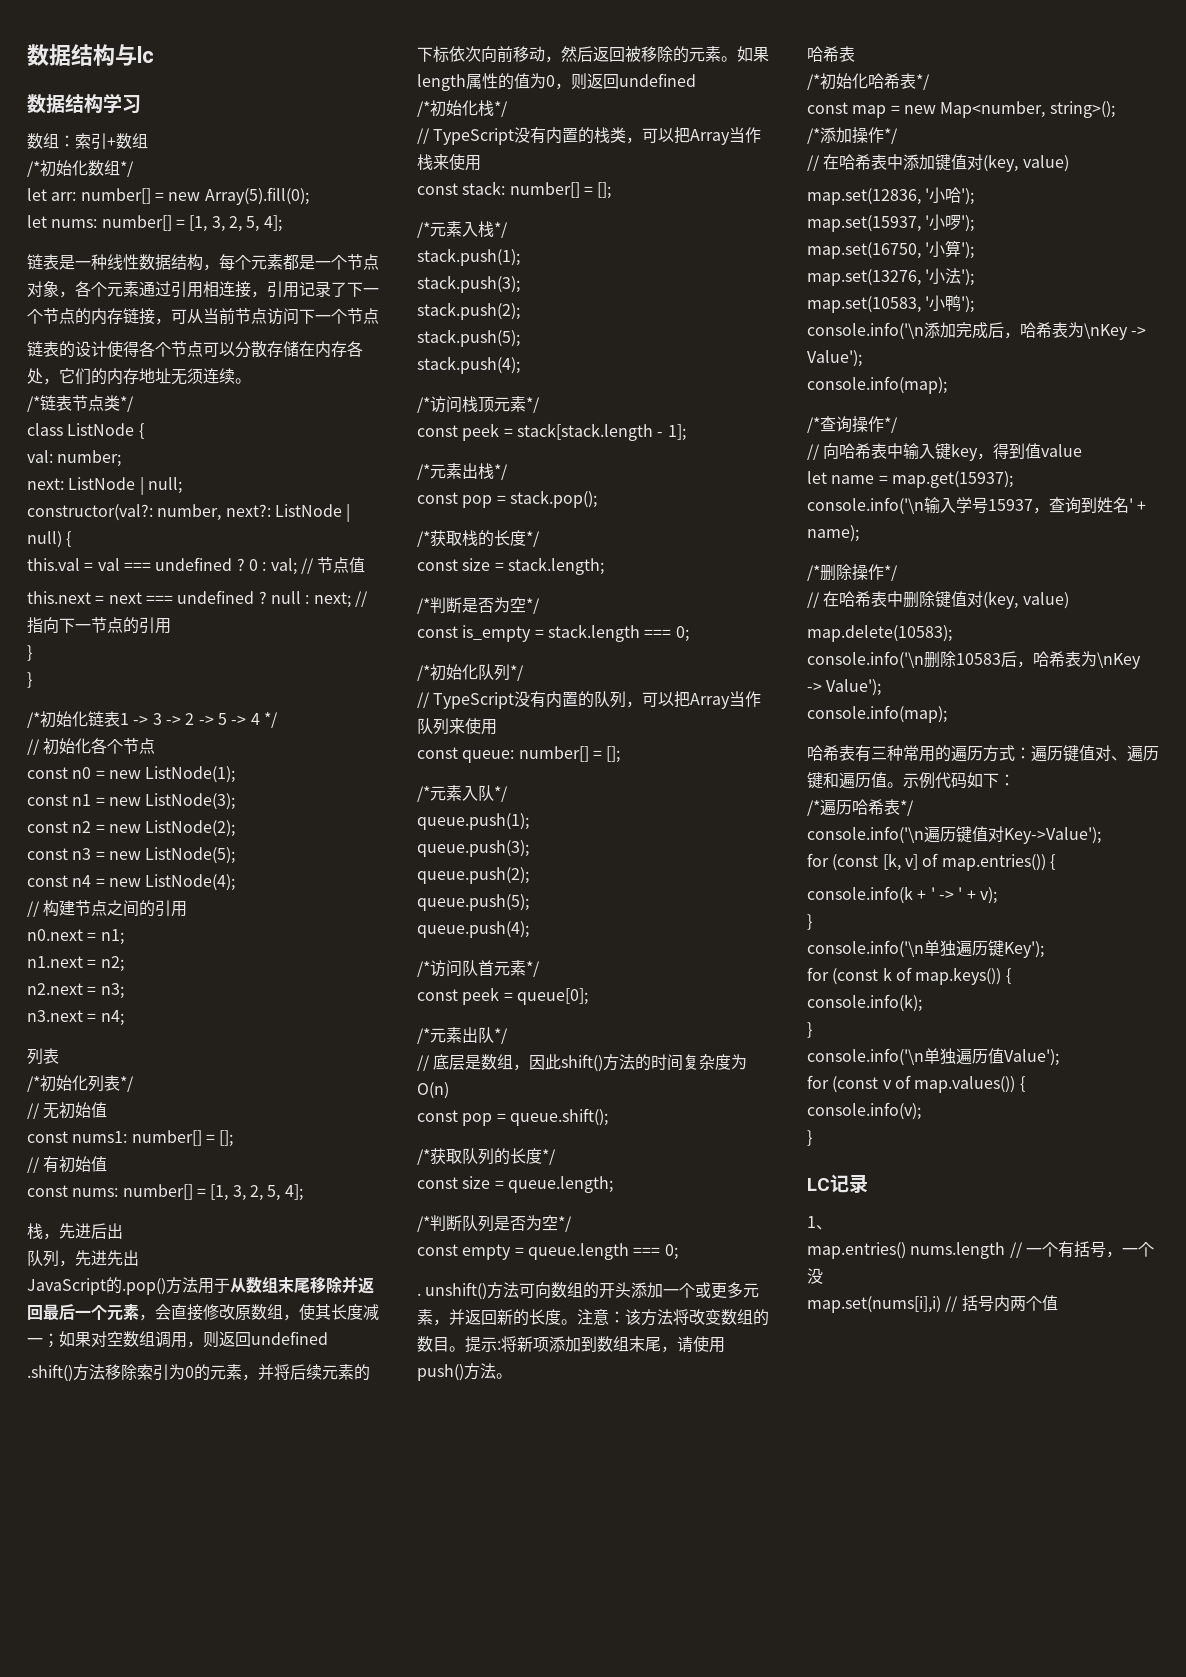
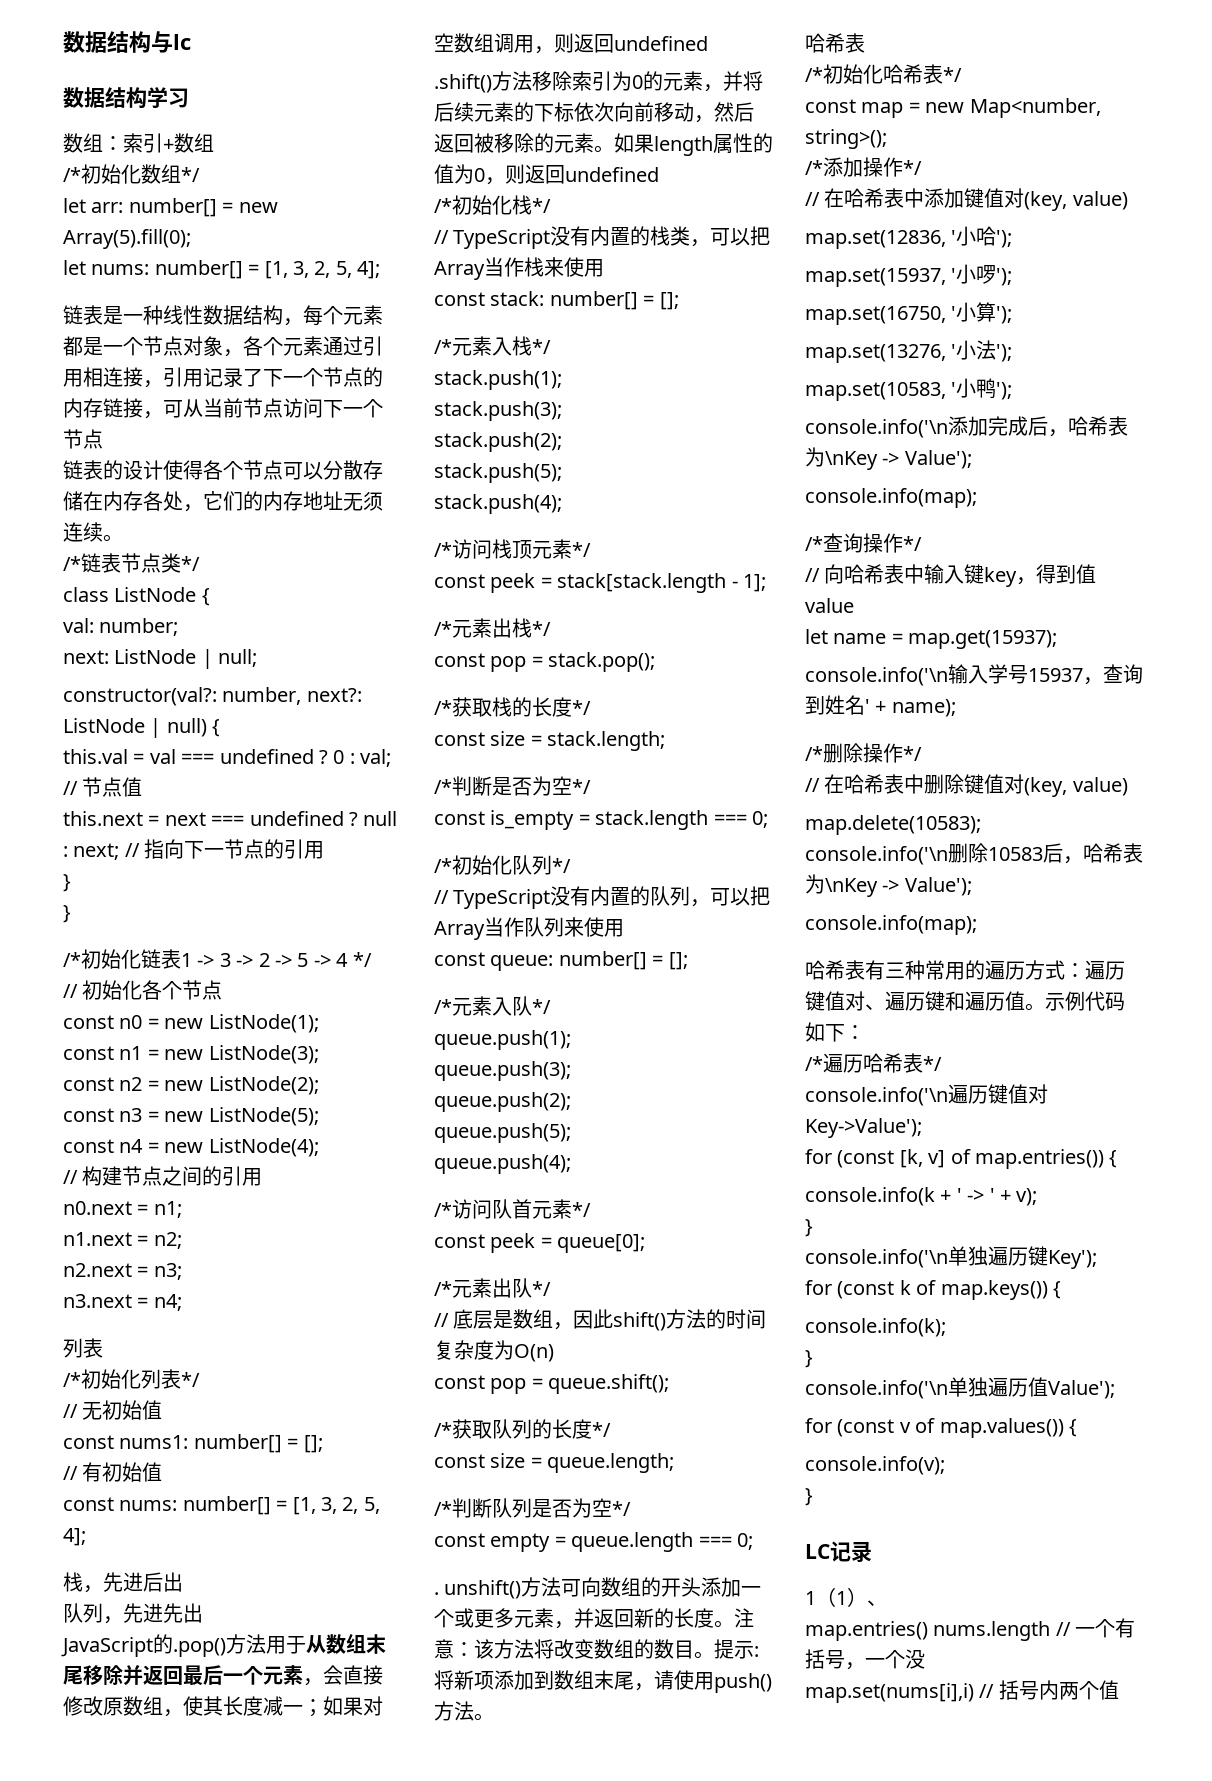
(816, 1222) none -> [816,1587,867,1607] （1）

